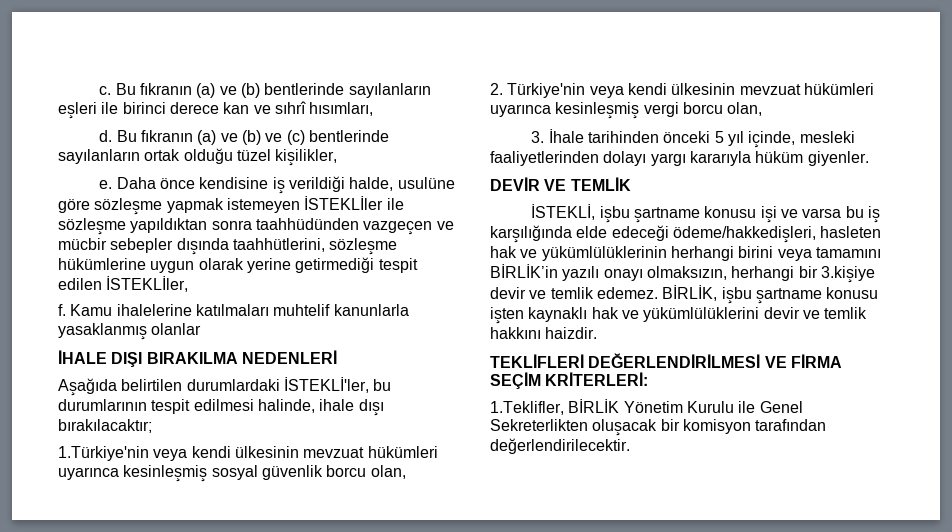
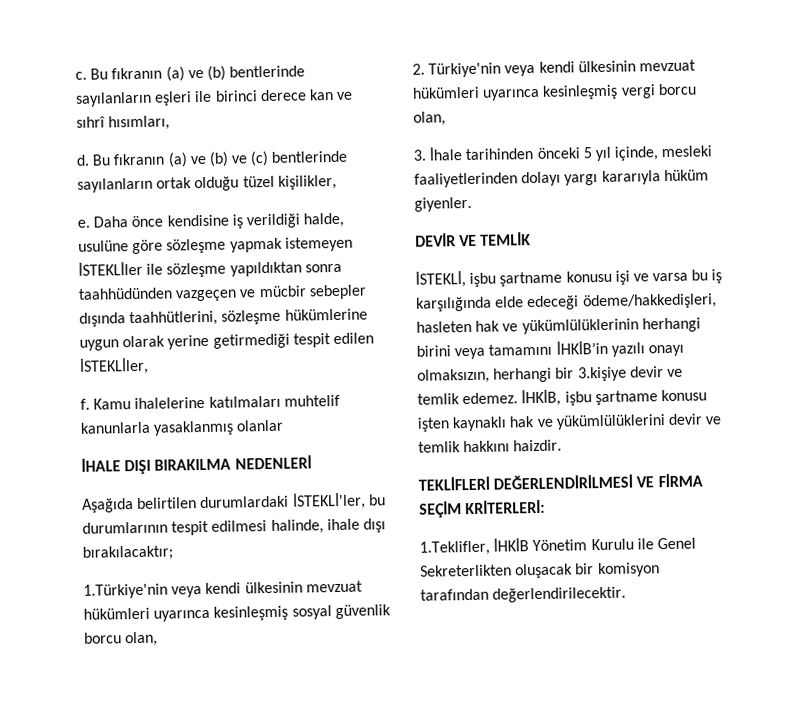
[490,264,558,278] BİRLİK’in -> [555,340,608,355] İHKİB’in
[662,285,718,301] BİRLİK, -> [521,389,562,407] İHKİB,
[568,399,620,413] BİRLİK -> [493,538,530,552] İHKİB

